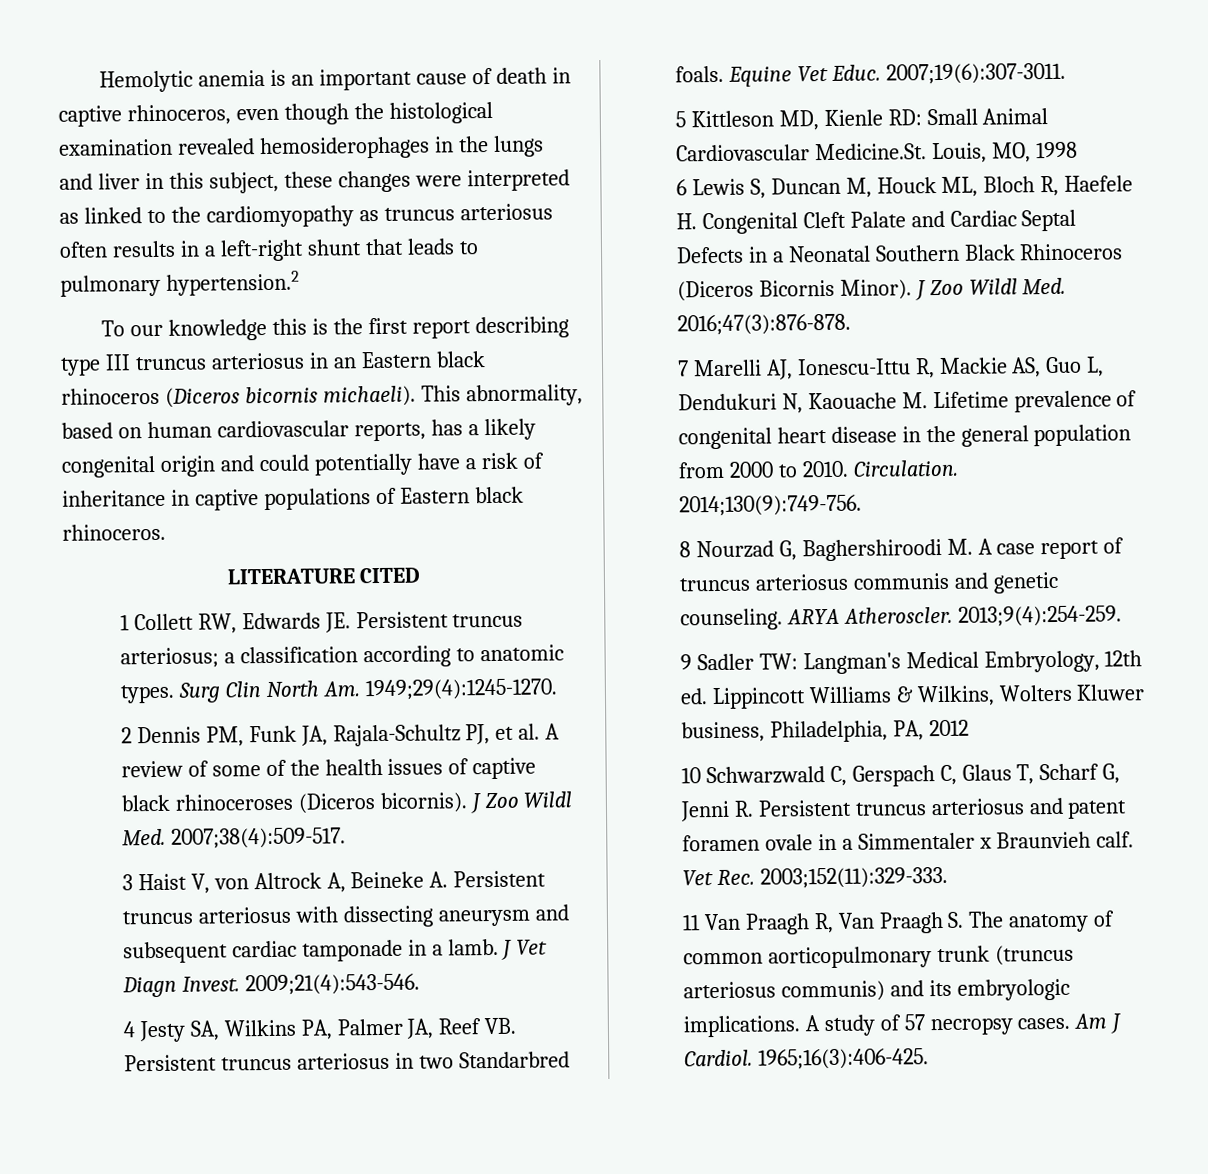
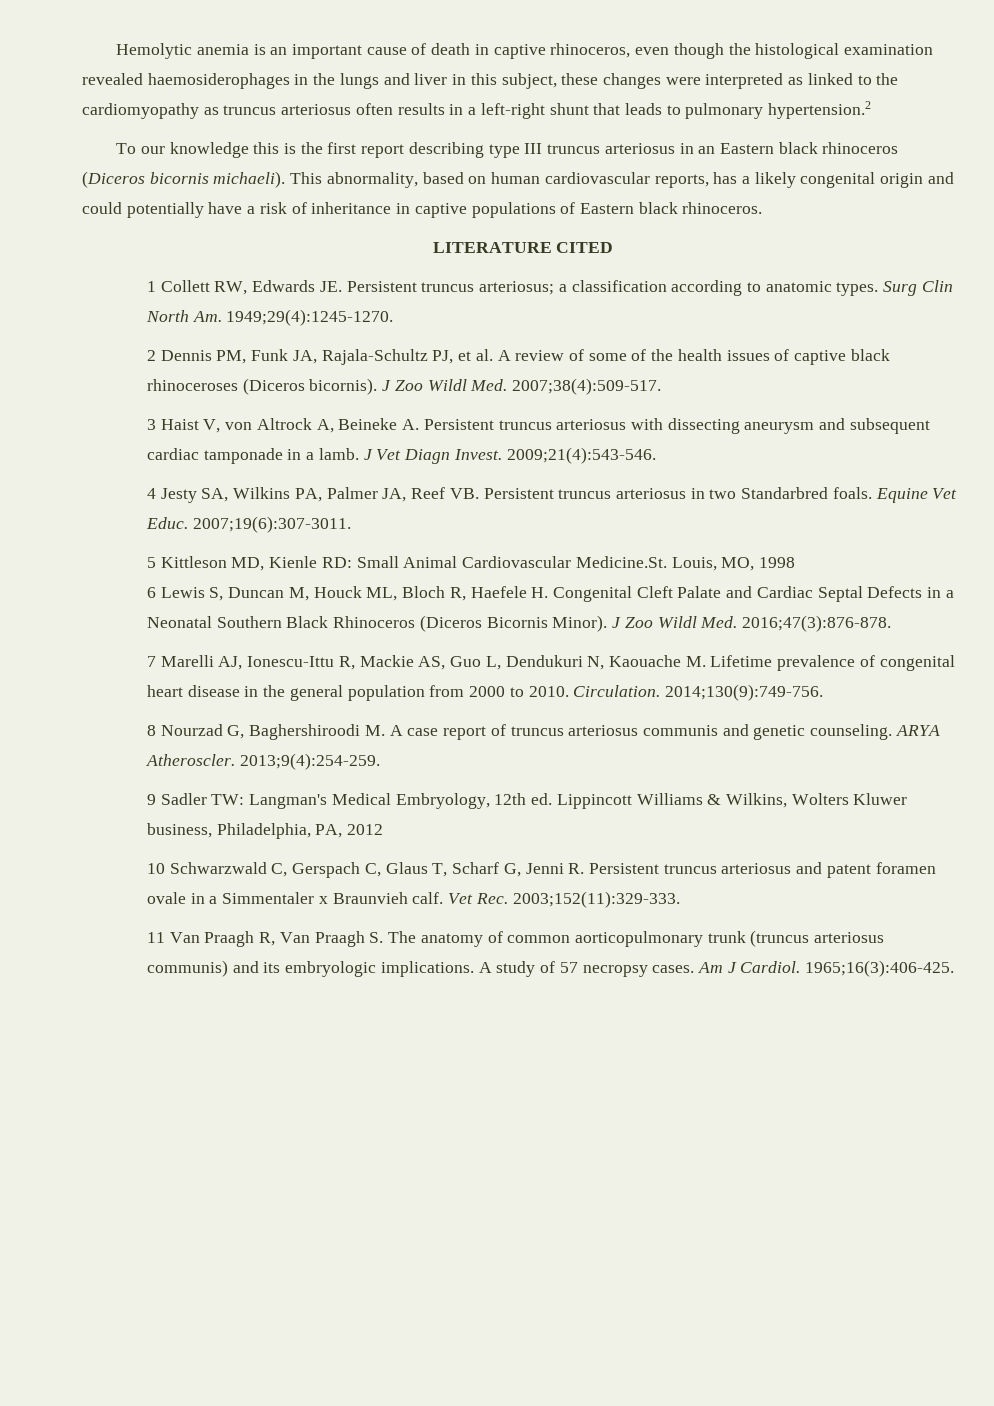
[258,136,430,160] hemosiderophages -> [147,73,290,89] haemosiderophages

